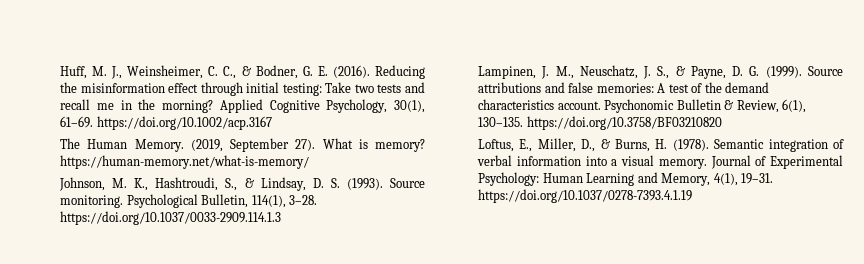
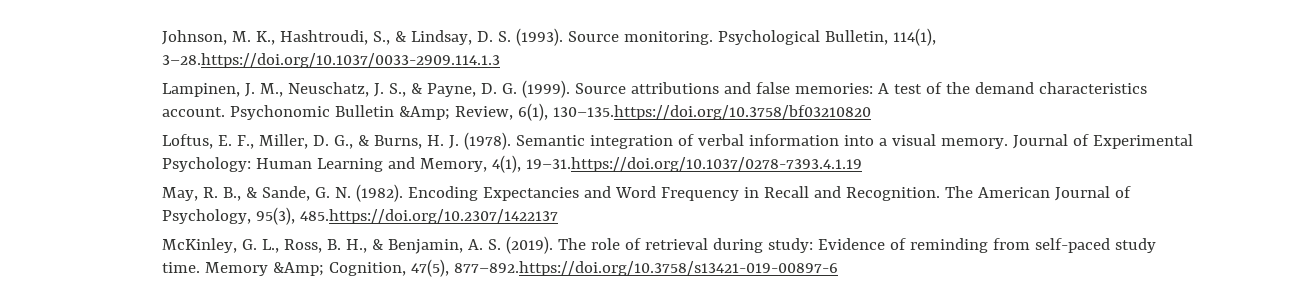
[60,65,425,79] [60,82,425,96] [60,99,425,113] [60,116,272,130] [60,138,425,152] [60,155,310,169] Huff, M. J., Weinsheimer, C. C., & Bodner, G. E. (2016). Reducing the misinformation effect through initial testing: Take two tests and recall me in the morning? Applied Cognitive Psychology, 30(1), 61–69. https://doi.org/10.1002/acp.3167 // The Human Memory. (2019, September 27). What is memory? https://human-memory.net/what-is-memory/ // -> (162, 37) none
[289,195,318,205] [60,211,282,225] 3–28. https://doi.org/10.1037/0033-2909.114.1.3 -> [162,53,501,68] 3–28.https://doi.org/10.1037/0033-2909.114.1.3
[724,100,734,110] & -> [399,106,451,120] &Amp;
[478,116,722,130] 130–135. https://doi.org/10.3758/BF03210820 -> [553,105,872,120] 130–135.https://doi.org/10.3758/bf03210820
[519,138,596,152] E., Miller, D., -> [218,134,354,149] E. F., Miller, D. G.,
(668, 144) none -> [449,135,460,149] J.
[741,173,774,184] [478,189,693,203] 19–31. https://doi.org/10.1037/0278-7393.4.1.19 -> [526,157,863,172] [162,184,1132,202] [162,207,559,225] [162,236,1157,254] [162,259,839,277] 19–31.https://doi.org/10.1037/0278-7393.4.1.19 // May, R. B., & Sande, G. N. (1982). Encoding Expectancies and Word Frequency in Recall and Recognition. The American Journal of Psychology, 95(3), 485.https://doi.org/10.2307/1422137 // McKinley, G. L., Ross, B. H., & Benjamin, A. S. (2019). The role of retrieval during study: Evidence of reminding from self-paced study time. Memory &Amp; Cognition, 47(5), 877–892.https://doi.org/10.3758/s13421-019-00897-6

